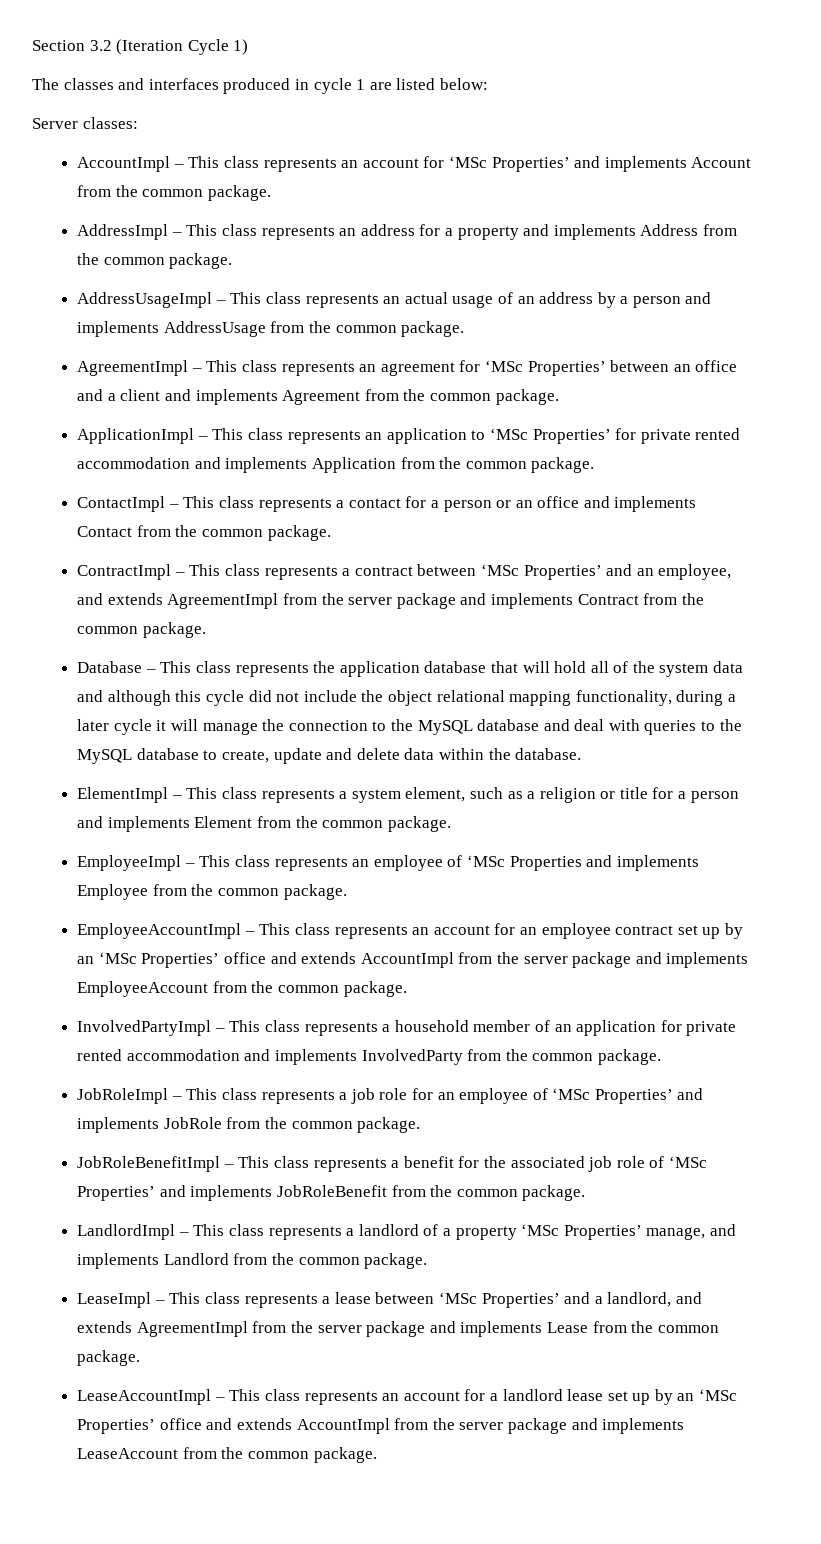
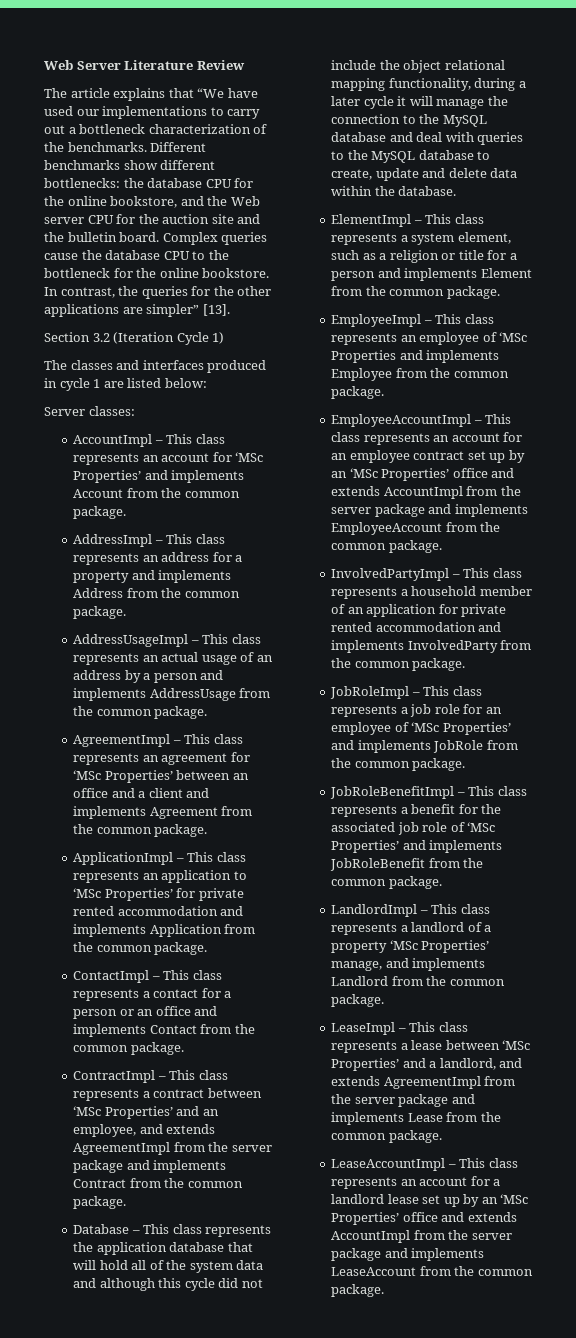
(32, 45) none -> [44,60,245,70] [44,88,258,101] [44,106,261,119] [44,124,268,134] [44,142,207,152] [44,160,216,170] [44,178,254,188] [44,196,260,208] [44,214,261,224] [44,232,268,245] [44,250,229,260] [44,268,270,278] [44,286,272,299] [44,304,230,317] Web Server Literature Review // The article explains that “We have used our implementations to carry out a bottleneck characterization of the benchmarks. Different benchmarks show different bottlenecks: the database CPU for the online bookstore, and the Web server CPU for the auction site and the bulletin board. Complex queries cause the database CPU to the bottleneck for the online bookstore. In contrast, the queries for the other applications are simpler” [13]. //

